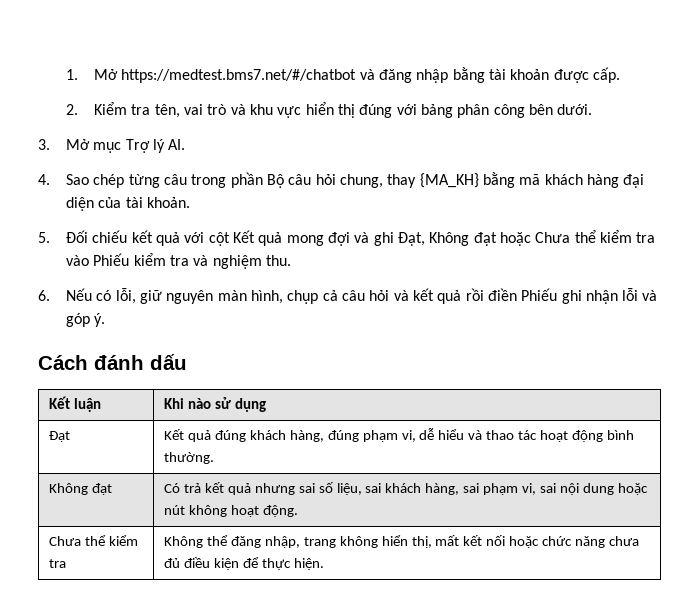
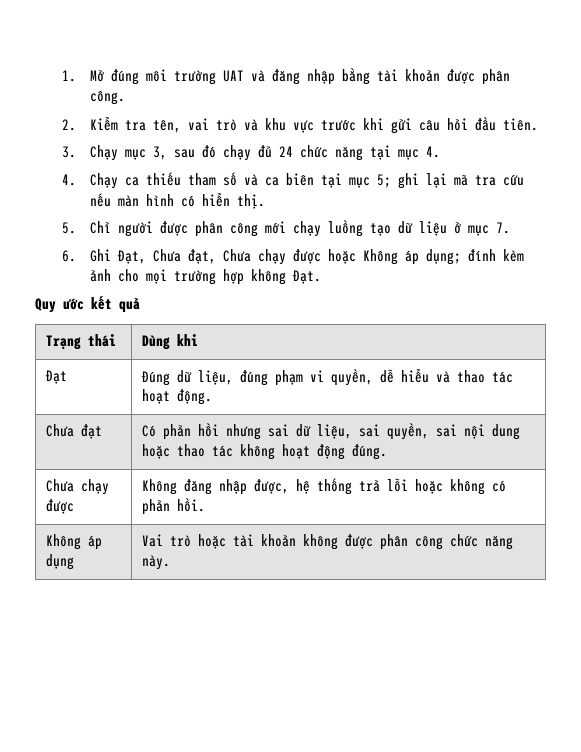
[121,69,357,83] https://medtest.bms7.net/#/chatbot -> [110,69,244,85] đúng môi trường UAT
[593,67,621,83] cấp. -> [481,69,510,85] [89,91,125,105] phân công.
[305,102,593,118] [38,139,186,153] [38,172,645,188] [66,197,191,211] [38,230,656,246] [66,253,291,269] [38,288,658,304] [66,313,106,327] [38,354,187,370] [49,396,102,412] [164,397,266,412] [49,431,71,442] [164,429,416,442] hiển thị đúng với bảng phân công bên dưới. // 3. Mở mục Trợ lý AI. // 4. Sao chép từng câu trong phần Bộ câu hỏi chung, thay {MA_KH} bằng mã khách hàng đại diện của tài khoản. // 5. Đối chiếu kết quả với cột Kết quả mong đợi và ghi Đạt, Không đạt hoặc Chưa thể kiểm tra vào Phiếu kiểm tra và nghiệm thu. // 6. Nếu có lỗi, giữ nguyên màn hình, chụp cả câu hỏi và kết quả rồi điền Phiếu ghi nhận lỗi và góp ý. // Cách đánh dấu // Kết luận | Khi nào sử dụng // Đạt | Kết quả đúng khách hàng, đúng phạm vi, -> [320,117,538,134] [62,145,440,161] [62,172,524,189] [89,192,265,209] [62,220,510,237] [62,249,524,265] [89,269,321,285] [35,296,140,313] [46,334,117,350] [142,334,199,350] [45,370,68,384] [141,369,374,386] trước khi gửi câu hỏi đầu tiên. // 3. Chạy mục 3, sau đó chạy đủ 24 chức năng tại mục 4. // 4. Chạy ca thiếu tham số và ca biên tại mục 5; ghi lại mã tra cứu nếu màn hình có hiển thị. // 5. Chỉ người được phân công mới chạy luồng tạo dữ liệu ở mục 7. // 6. Ghi Đạt, Chưa đạt, Chưa chạy được hoặc Không áp dụng; đính kèm ảnh cho mọi trường hợp không Đạt. // Quy ước kết quả // Trạng thái | Dùng khi // Đạt | Đúng dữ liệu, đúng phạm vi quyền,
[571,430,634,442] [164,452,215,464] [49,483,89,495] động bình thường. // Không -> [177,389,213,405] [46,424,75,437] động. // Chưa
[184,482,251,495] trả kết quả -> [163,423,220,440] phản hồi
[318,482,334,493] số -> [296,424,312,437] dữ
[385,483,648,495] [164,505,298,517] [49,535,138,546] [49,559,67,568] [164,535,639,548] [164,557,324,570] khách hàng, sai phạm vi, sai nội dung hoặc nút không hoạt động. // Chưa thể kiểm tra | Không thể đăng nhập, trang không hiển thị, mất kết nối hoặc chức năng chưa đủ điều kiện để thực hiện. -> [387,423,521,440] [142,444,388,460] [46,479,110,495] [46,499,75,514] [142,478,507,495] [142,498,206,515] [46,534,103,550] [46,554,75,570] [142,534,514,550] [142,555,171,570] quyền, sai nội dung hoặc thao tác không hoạt động đúng. // Chưa chạy được | Không đăng nhập được, hệ thống trả lỗi hoặc không có phản hồi. // Không áp dụng | Vai trò hoặc tài khoản không được phân công chức năng này.

